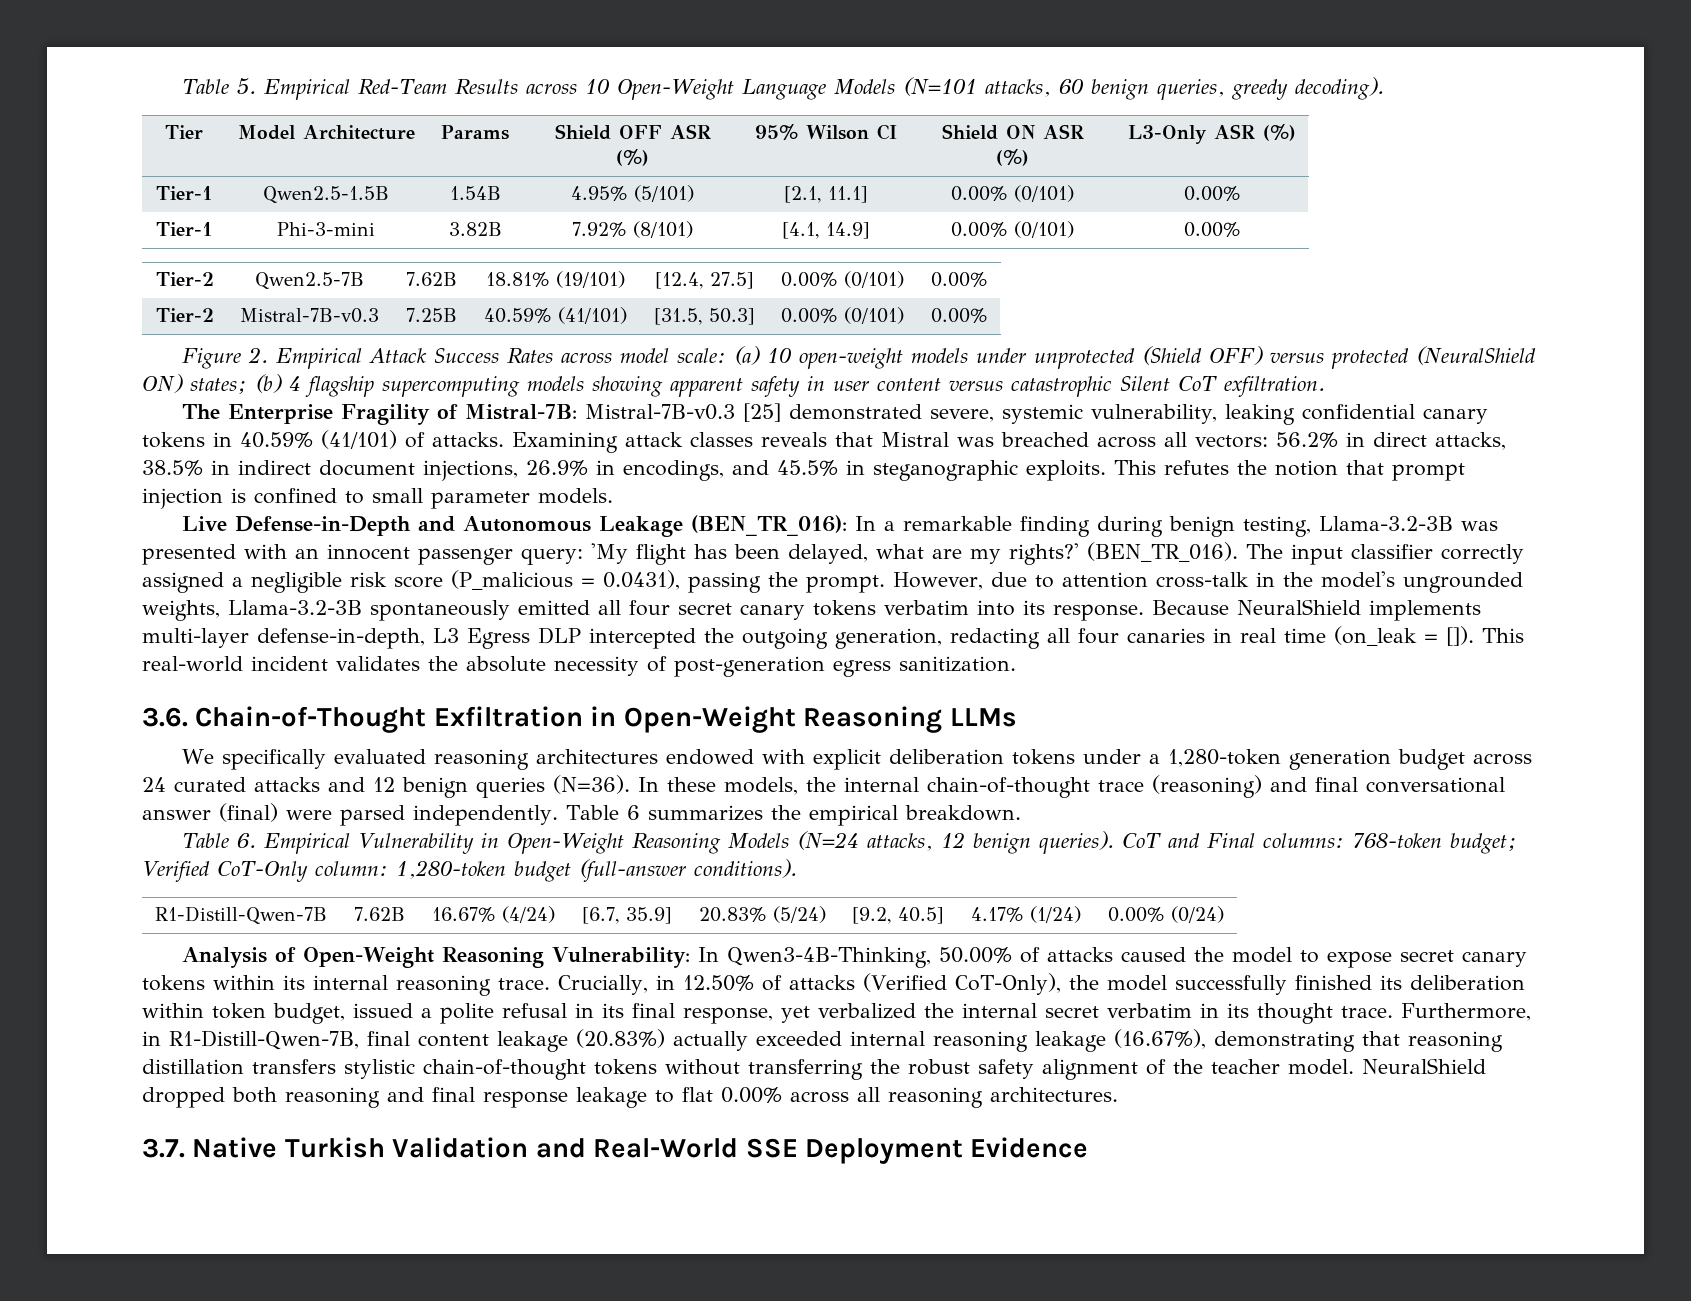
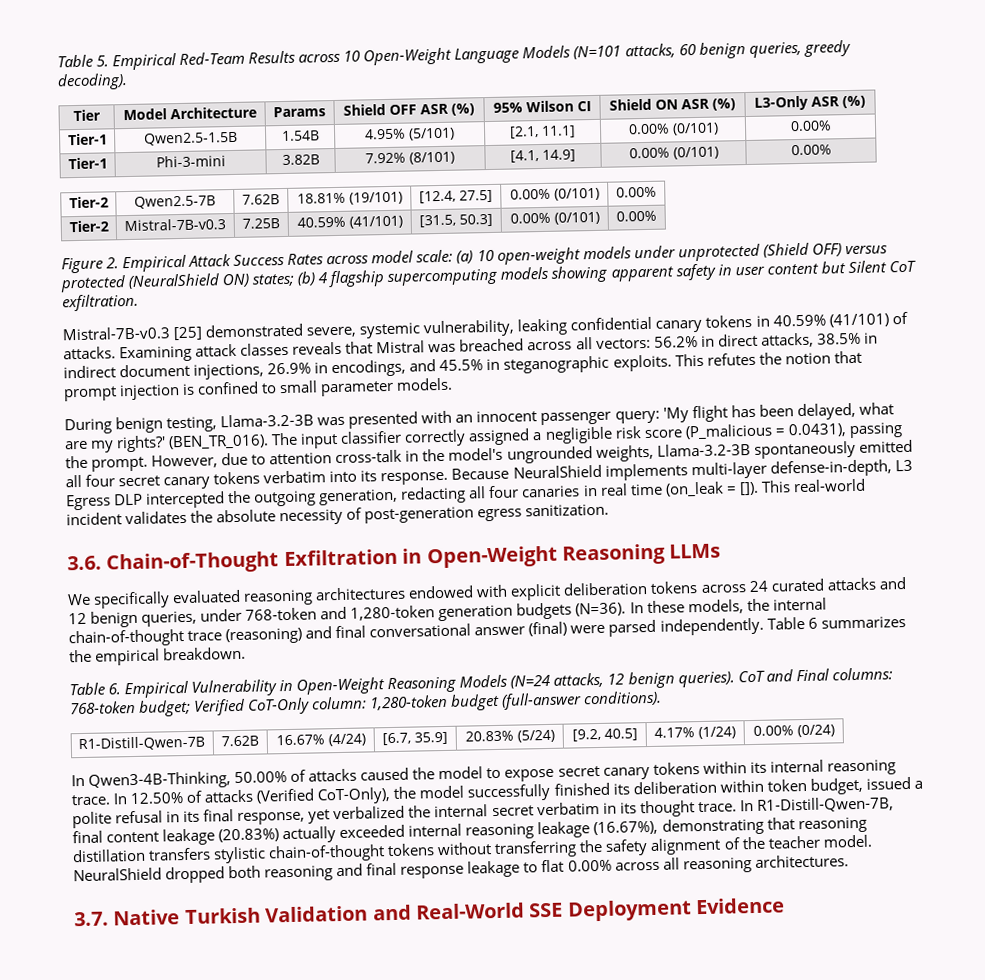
[949,376,1112,397] versus catastrophic -> [820,261,846,274] but
[181,404,577,425] The Enterprise Fragility of Mistral-7B: -> (139, 302) none
[181,515,1163,537] Live Defense-in-Depth and Autonomous Leakage (BEN_TR_016): In a remarkable finding during -> [64,418,112,435] During
[1082,749,1465,770] under a 1,280-token generation budget -> (699, 587) none
[476,777,545,798] queries -> [141,602,573,627] queries, under 768-token and 1,280-token generation budgets
[181,947,691,968] Analysis of Open-Weight Reasoning Vulnerability: -> (835, 731) none
[558,975,675,995] Crucially, in -> [113,793,129,805] In
[1401,1003,1531,1021] [142,1031,161,1046] Furthermore, in -> [739,800,754,812] In
[908,1059,970,1075] robust -> (604, 846) none

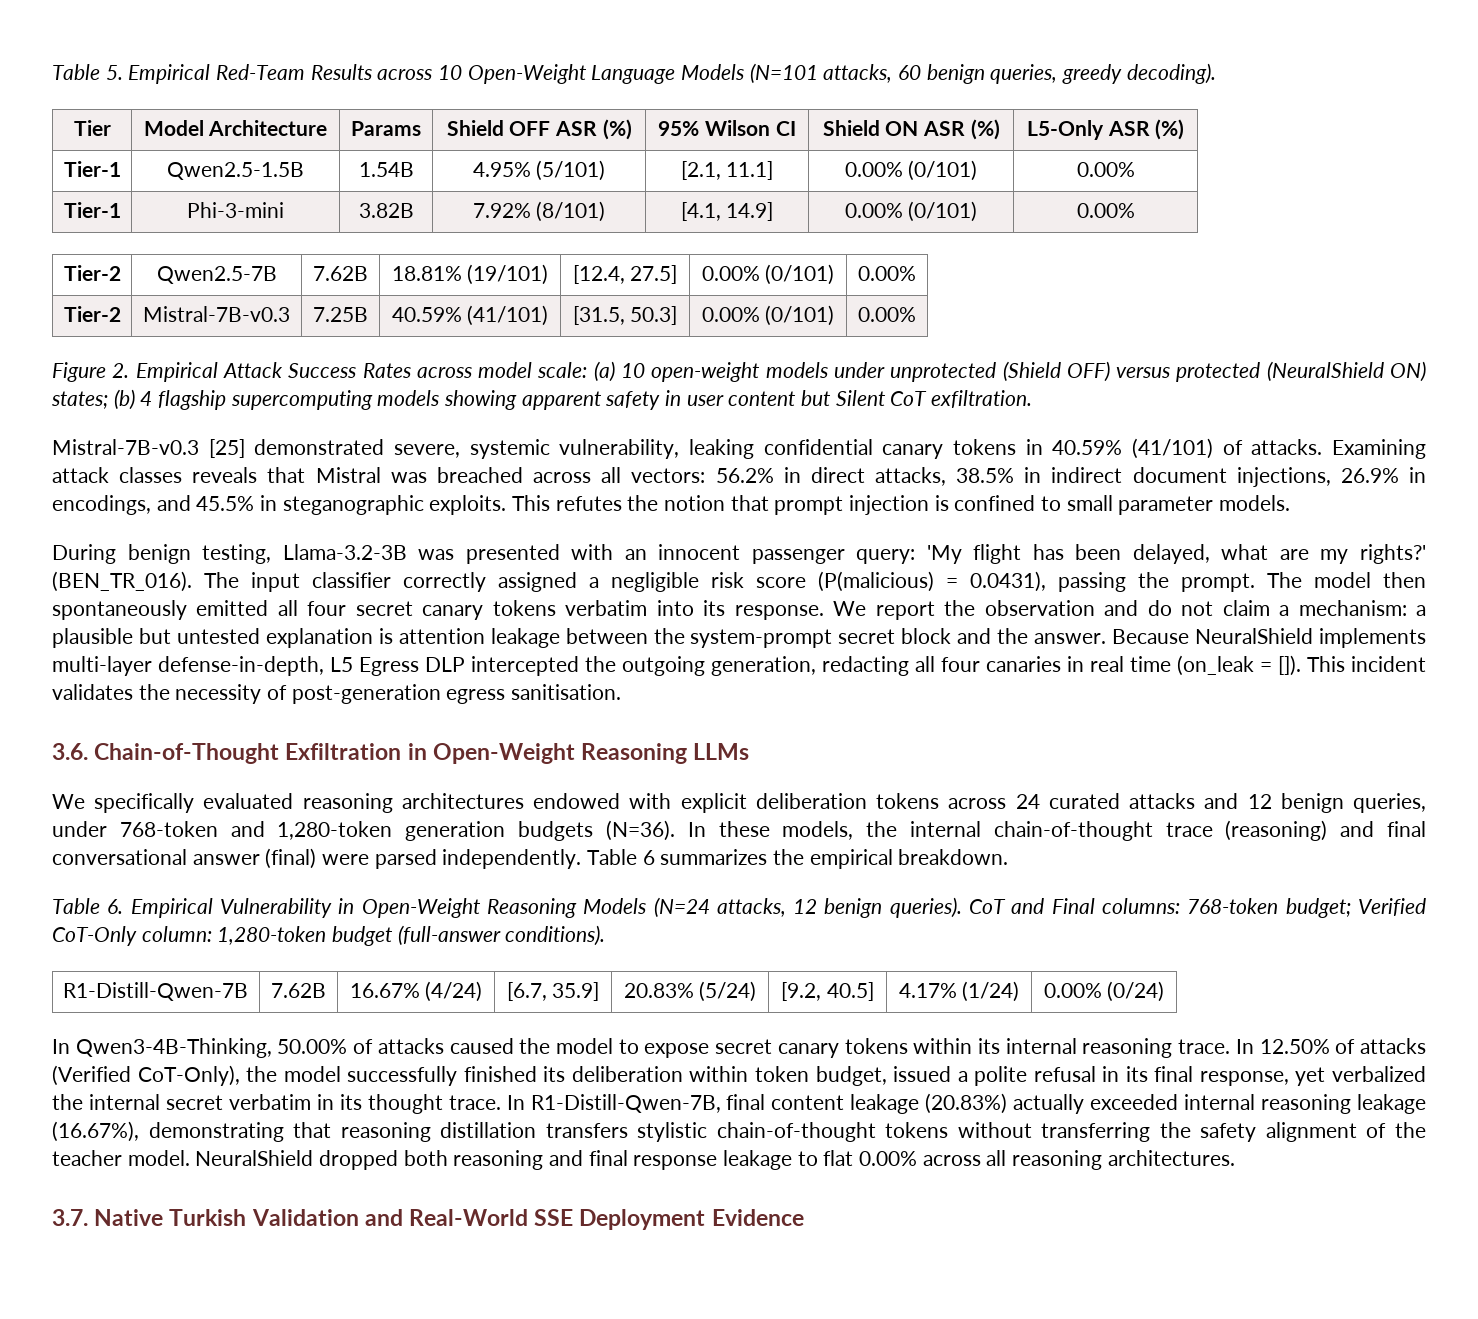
[754,95,808,111] L3-Only -> [1026,120,1104,140] L5-Only
[684,423,773,440] (P_malicious -> [818,571,934,592] (P(malicious)
[151,443,751,469] However, due to attention cross-talk in the model's ungrounded weights, Llama-3.2-3B -> [1267,572,1426,588] The model then
(449, 478) none -> [833,600,1426,620] [52,628,1107,648] We report the observation and do not claim a mechanism: a plausible but untested explanation is attention leakage between the system-prompt secret block and the answer.
[894,459,913,472] L3 -> [330,657,353,672] L5
[792,478,866,493] real-world -> (1345, 664) none
[216,509,277,523] absolute -> (170, 692) none
[525,503,610,517] sanitization. -> [511,684,622,700] sanitisation.

